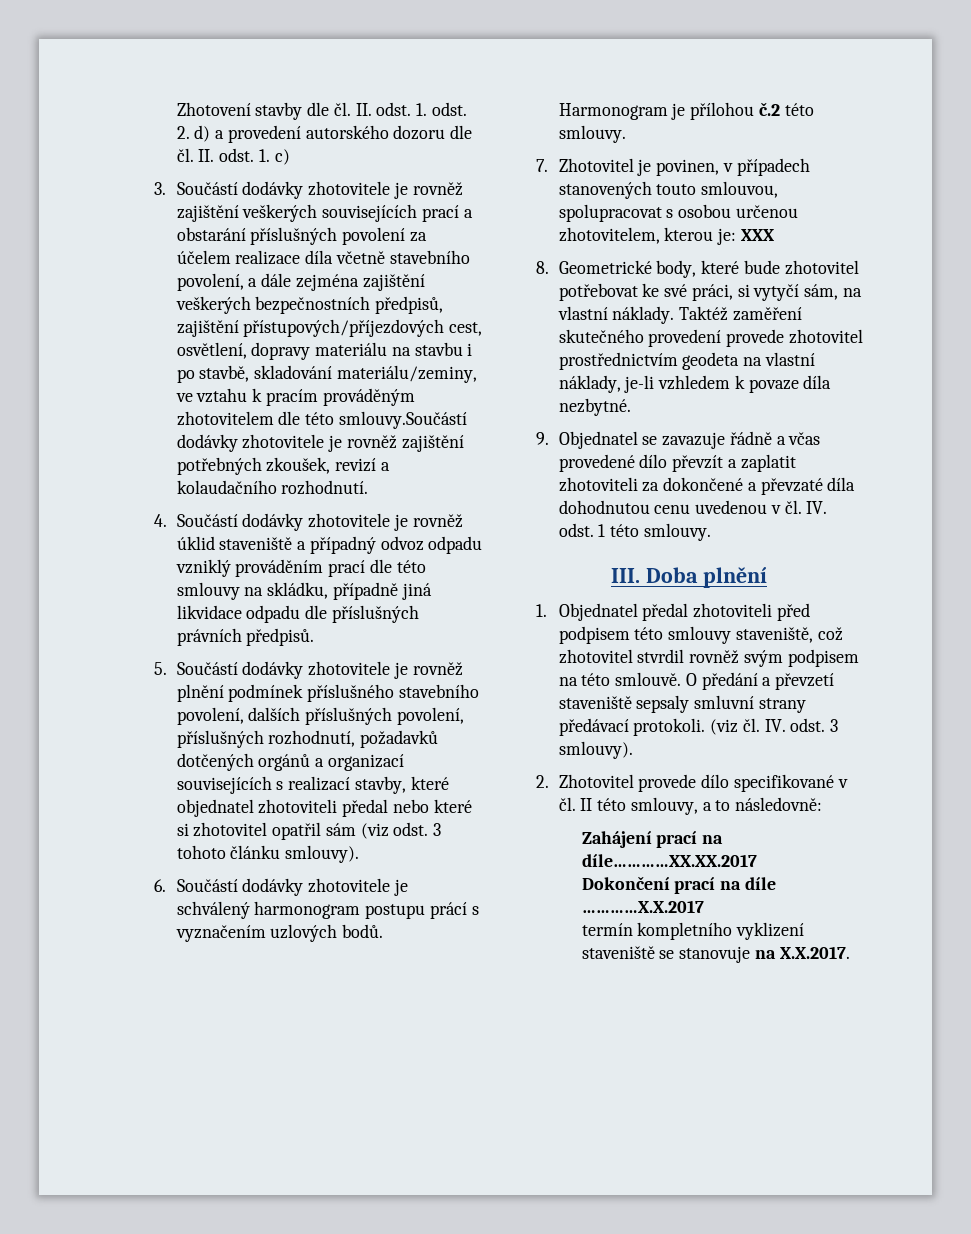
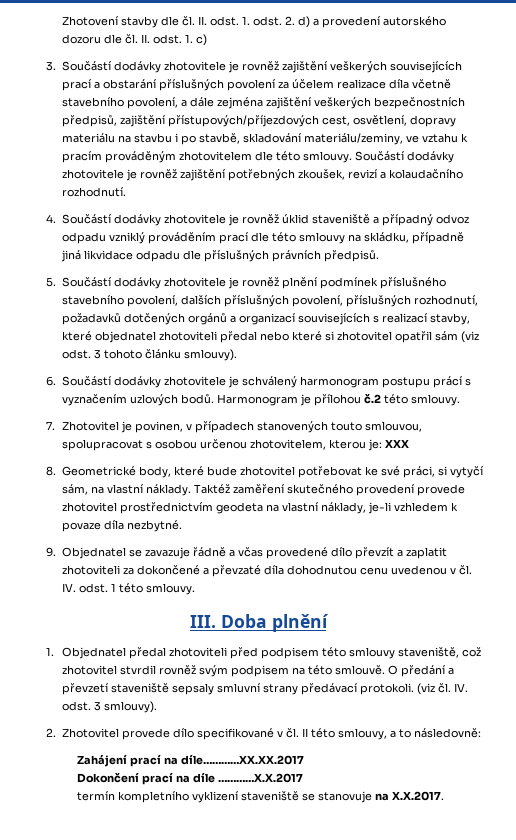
[338,411,467,429] smlouvy.Součástí -> [302,151,404,163] smlouvy. Součástí

